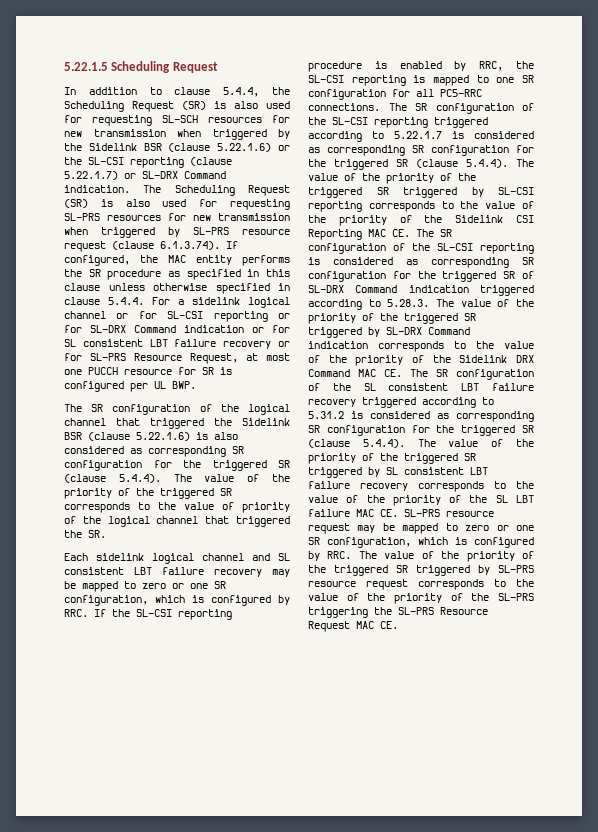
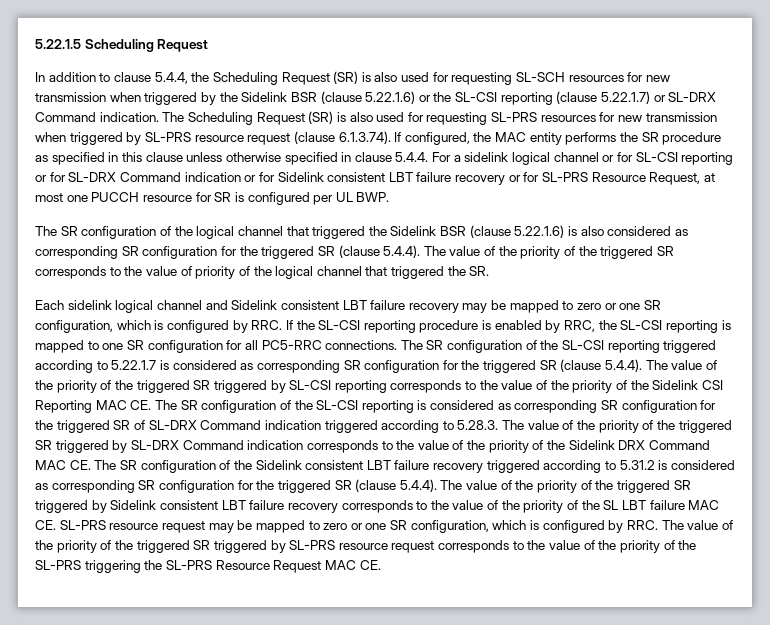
[64,339,76,347] SL -> [277,172,324,182] Sidelink
[278,553,290,561] SL -> [231,300,278,310] Sidelink
[363,383,376,391] SL -> [255,460,302,470] Sidelink
[386,467,398,475] SL -> [110,500,157,510] Sidelink

